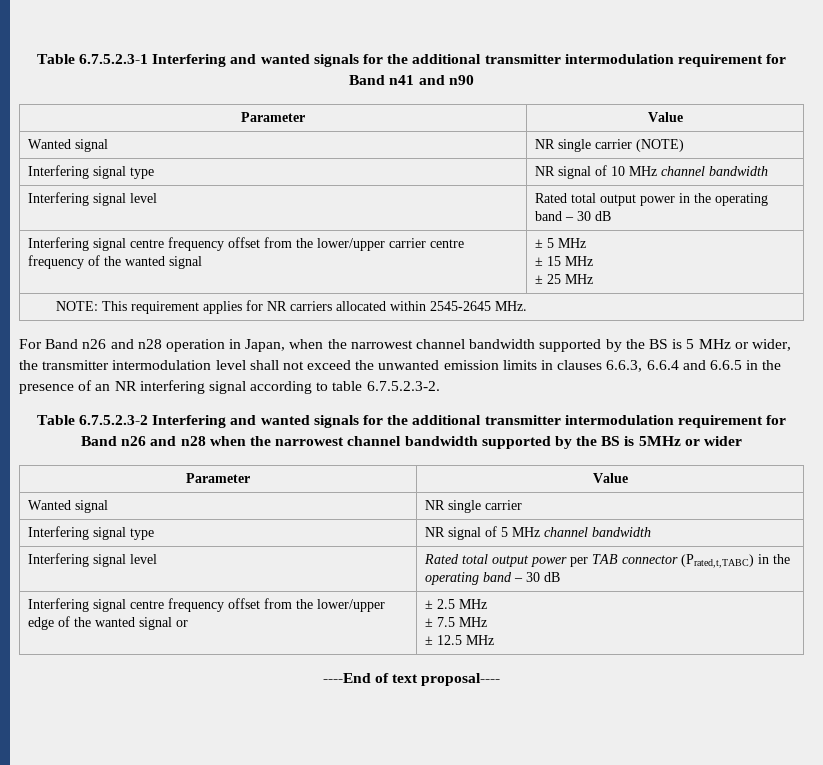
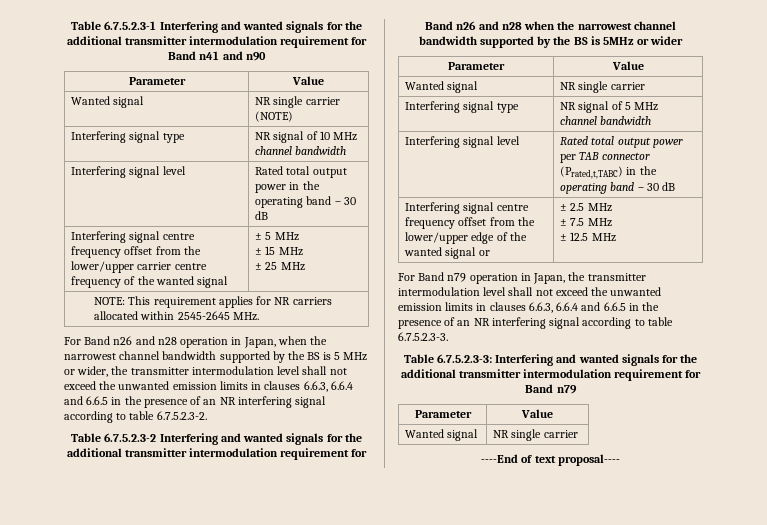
(495, 640) none -> [398,272,646,284] [398,287,662,296] [398,302,660,313] [398,317,673,329] [398,332,448,341] [403,354,698,366] [400,369,702,381] [525,384,577,394] [414,410,472,418] [521,409,553,418] [405,429,479,441] [493,429,578,441] // For Band n79 operation in Japan, the transmitter intermodulation level shall not exceed the unwanted emission limits in clauses 6.6.3, 6.6.4 and 6.6.5 in the presence of an NR interfering signal according to table 6.7.5.2.3-3. // Table 6.7.5.2.3-3: Interfering and wanted signals for the additional transmitter intermodulation requirement for Band n79 // Parameter | Value // Wanted signal | NR single carrier

